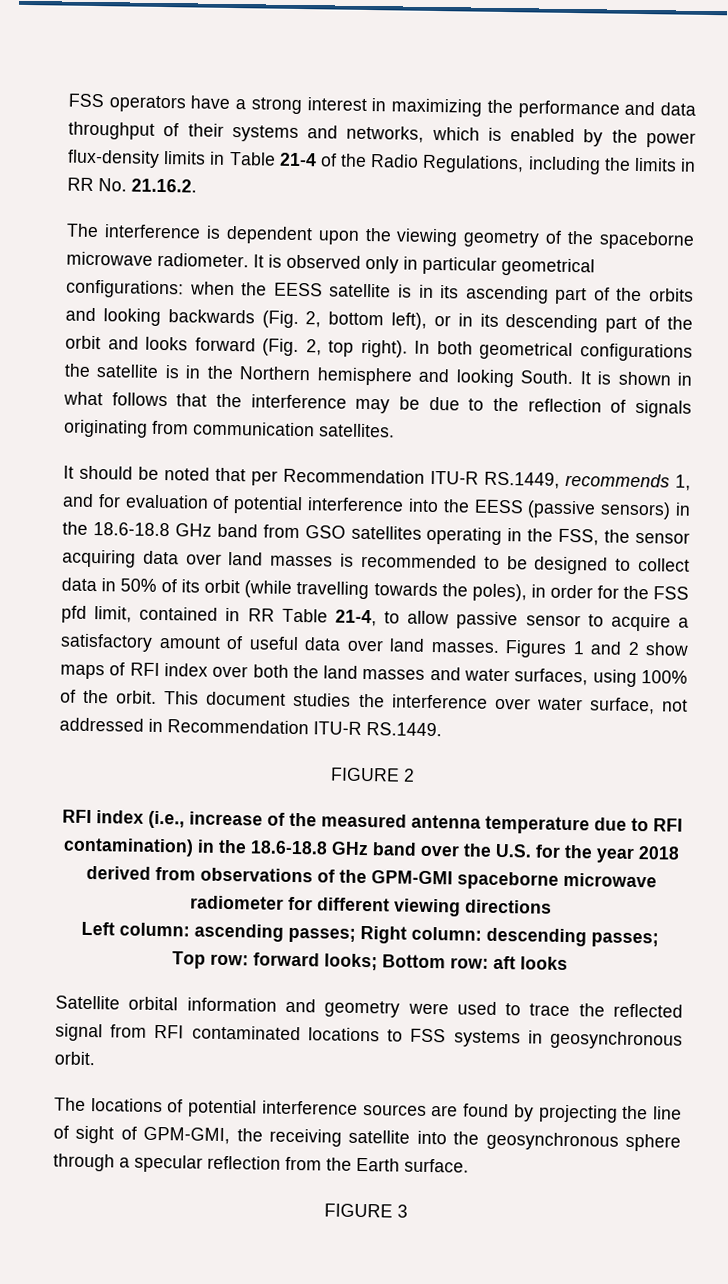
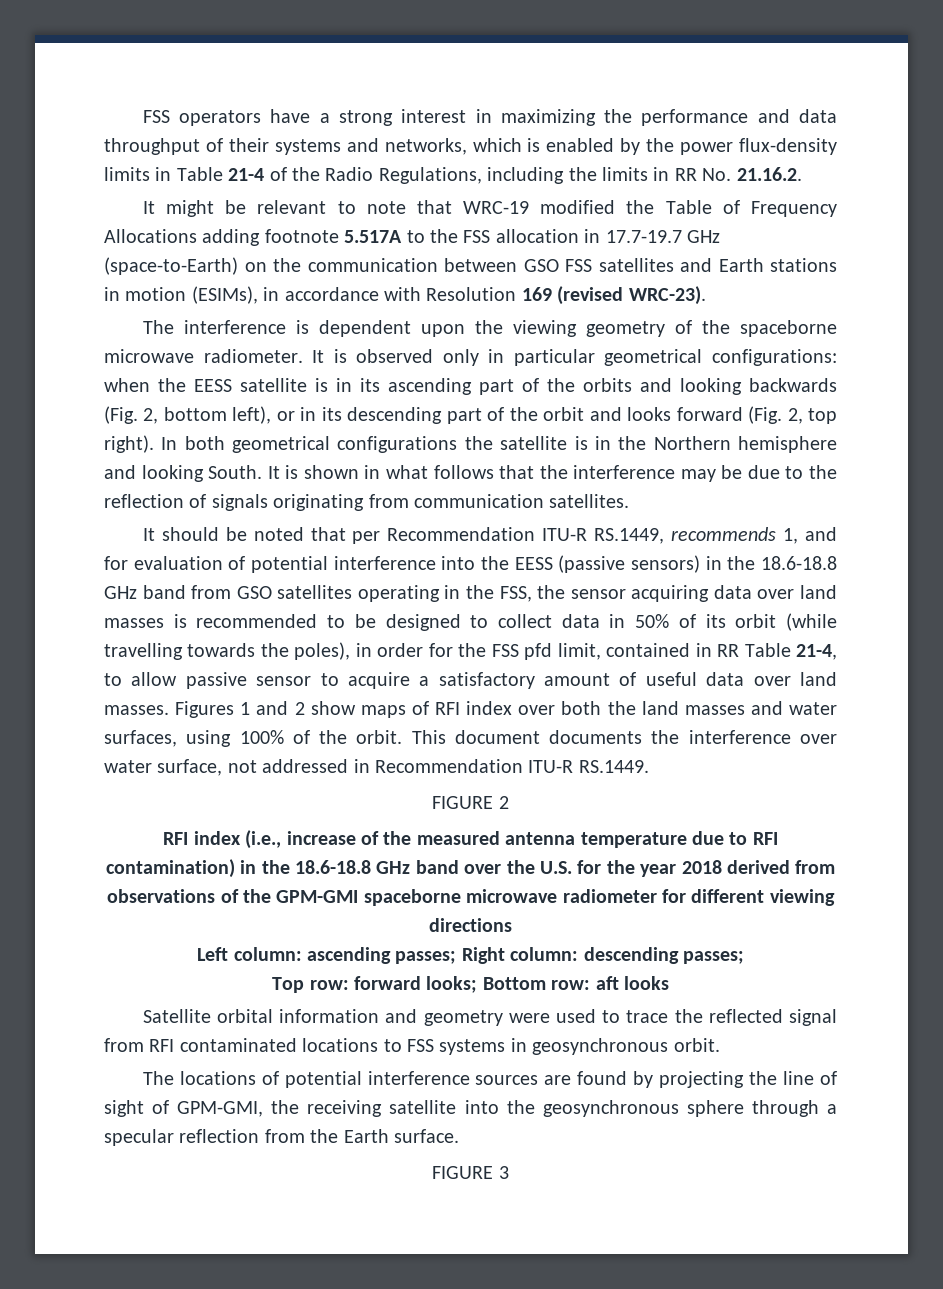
(197, 185) none -> [142,200,837,217] [104,229,720,246] [104,257,837,275] [104,286,706,305] // It might be relevant to note that WRC-19 modified the Table of Frequency Allocations adding footnote 5.517A to the FSS allocation in 17.7-19.7 GHz (space-to-Earth) on the communication between GSO FSS satellites and Earth stations in motion (ESIMs), in accordance with Resolution 169 (revised WRC-23).
[293,692,352,707] studies -> [549,730,643,744] documents

